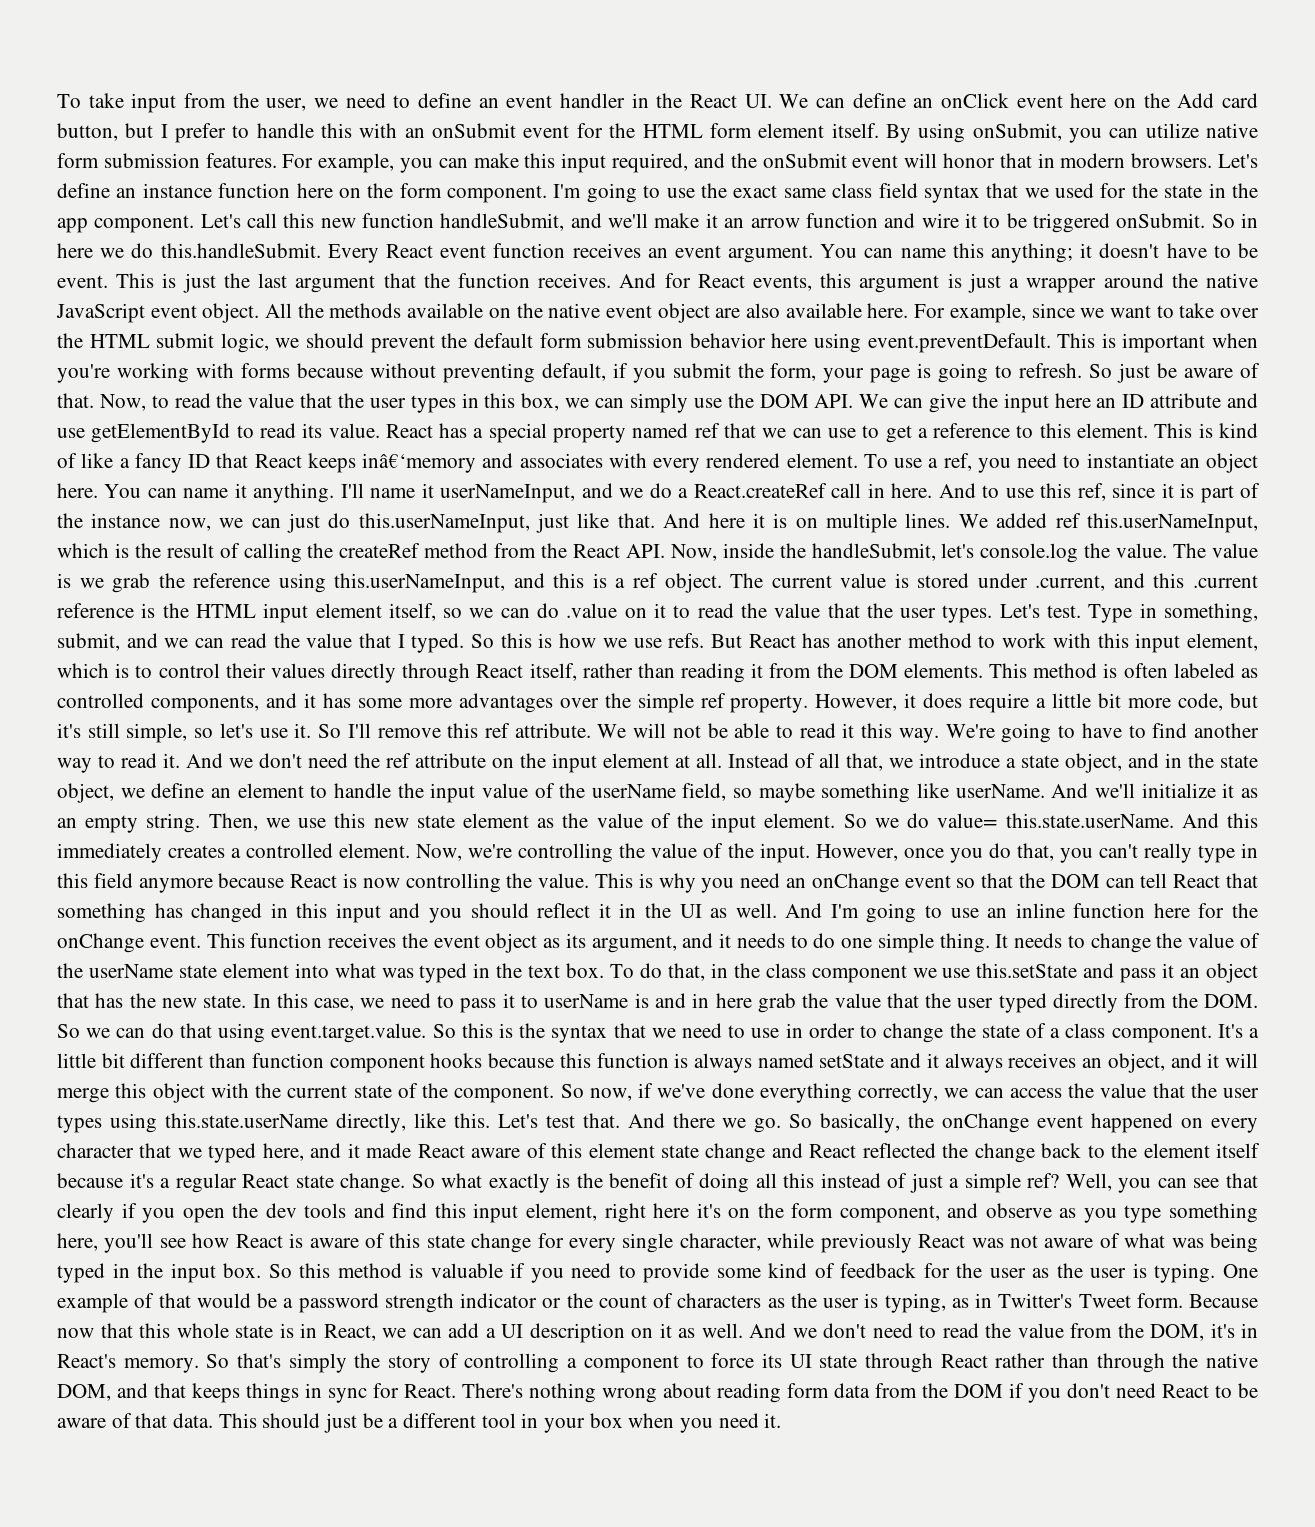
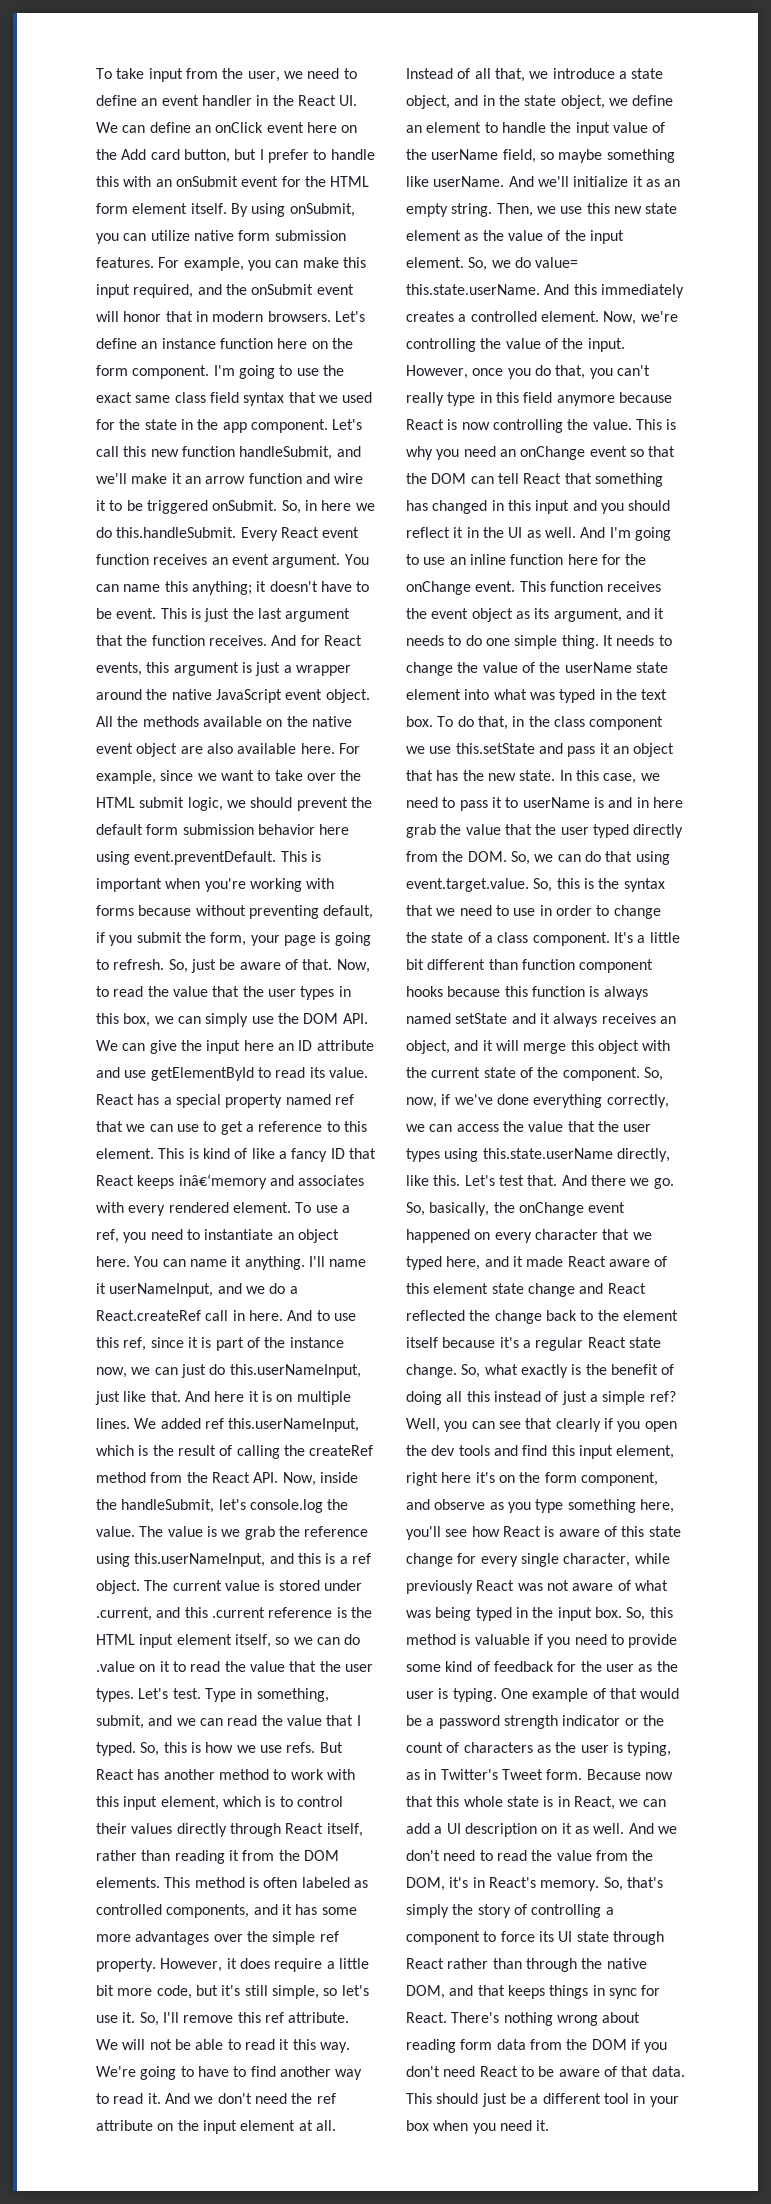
[1211,214,1235,228] So -> [281,500,301,514] So,
[1089,364,1113,378] So -> [168,959,188,973] So,
[471,634,495,648] So -> [140,1742,160,1756] So,
[318,724,342,738] So -> [139,2012,159,2026] So,
[843,814,867,828] So -> [468,257,488,271] So,
[57,1024,80,1038] So -> [510,851,530,865] So,
[432,1024,456,1038] So -> [533,878,553,892] So,
[560,1084,584,1098] So -> [643,1067,663,1081] So,
[789,1114,813,1128] So -> [406,1202,425,1216] So,
[411,1174,435,1188] So -> [461,1364,481,1378] So,
[268,1264,292,1278] So -> [626,1607,646,1621] So,
[206,1354,230,1368] So -> [603,1877,623,1891] So,

